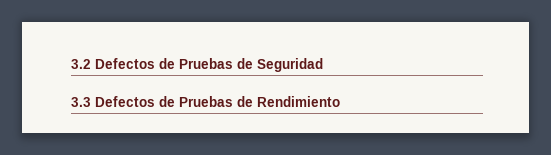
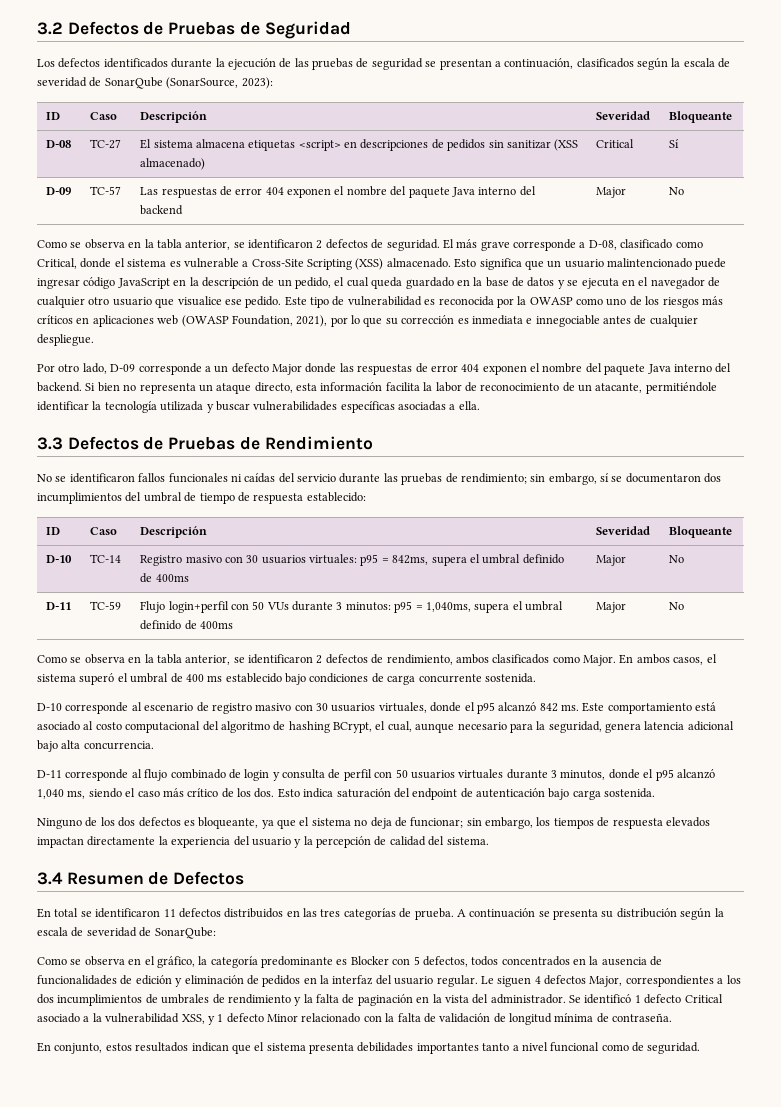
(323, 65) none -> [37,57,731,70] [37,77,273,89] [46,112,61,120] [90,112,118,120] [140,111,208,123] [596,111,651,120] [669,111,733,123] [46,140,72,148] [90,139,122,149] [140,139,579,151] [140,158,206,170] [596,139,635,148] [669,139,680,148] [46,187,72,195] [90,186,122,195] [140,186,536,198] [140,205,184,215] [596,187,627,198] [669,187,685,195] [37,239,703,251] [37,258,727,270] [37,277,720,289] [37,296,723,308] [37,315,698,327] [37,334,94,346] [37,363,732,375] [37,382,717,394] [37,401,480,413] // Los defectos identificados durante la ejecución de las pruebas de seguridad se presentan a continuación, clasificados según la escala de severidad de SonarQube (SonarSource, 2023): // ID | Caso | Descripción | Severidad | Bloqueante // D-08 | TC-27 | El sistema almacena etiquetas <script> en descripciones de pedidos sin sanitizar (XSS almacenado) | Critical | Sí // D-09 | TC-57 | Las respuestas de error 404 exponen el nombre del paquete Java interno del backend | Major | No // Como se observa en la tabla anterior, se identificaron 2 defectos de seguridad. El más grave corresponde a D-08, clasificado como Critical, donde el sistema es vulnerable a Cross-Site Scripting (XSS) almacenado. Esto significa que un usuario malintencionado puede ingresar código JavaScript en la descripción de un pedido, el cual queda guardado en la base de datos y se ejecuta en el navegador de cualquier otro usuario que visualice ese pedido. Este tipo de vulnerabilidad es reconocida por la OWASP como uno de los riesgos más críticos en aplicaciones web (OWASP Foundation, 2021), por lo que su corrección es inmediata e innegociable antes de cualquier despliegue. // Por otro lado, D-09 corresponde a un defecto Major donde las respuestas de error 404 exponen el nombre del paquete Java interno del backend. Si bien no representa un ataque directo, esta información facilita la labor de reconocimiento de un atacante, permitiéndole identificar la tecnología utilizada y buscar vulnerabilidades específicas asociadas a ella.
(340, 101) none -> [37,473,722,485] [37,492,366,504] [46,527,61,535] [90,527,118,535] [140,526,208,538] [596,526,651,535] [669,526,733,538] [46,555,73,563] [90,554,122,563] [140,554,564,566] [140,573,189,583] [596,555,627,566] [669,555,685,563] [46,602,72,610] [90,601,122,610] [140,601,563,613] [140,620,233,630] [596,602,627,613] [669,602,685,610] [37,654,717,666] [37,673,536,685] [37,702,717,714] [37,721,734,733] [37,740,154,752] [37,769,715,781] [37,788,656,800] [37,817,710,829] [37,836,489,848] [37,871,245,885] [37,907,724,920] [37,927,216,939] [37,956,663,968] [37,975,741,987] [37,994,723,1006] [37,1013,673,1025] [37,1042,701,1054] // No se identificaron fallos funcionales ni caídas del servicio durante las pruebas de rendimiento; sin embargo, sí se documentaron dos incumplimientos del umbral de tiempo de respuesta establecido: // ID | Caso | Descripción | Severidad | Bloqueante // D-10 | TC-14 | Registro masivo con 30 usuarios virtuales: p95 = 842ms, supera el umbral definido de 400ms | Major | No // D-11 | TC-59 | Flujo login+perfil con 50 VUs durante 3 minutos: p95 = 1,040ms, supera el umbral definido de 400ms | Major | No // Como se observa en la tabla anterior, se identificaron 2 defectos de rendimiento, ambos clasificados como Major. En ambos casos, el sistema superó el umbral de 400 ms establecido bajo condiciones de carga concurrente sostenida. // D-10 corresponde al escenario de registro masivo con 30 usuarios virtuales, donde el p95 alcanzó 842 ms. Este comportamiento está asociado al costo computacional del algoritmo de hashing BCrypt, el cual, aunque necesario para la seguridad, genera latencia adicional bajo alta concurrencia. // D-11 corresponde al flujo combinado de login y consulta de perfil con 50 usuarios virtuales durante 3 minutos, donde el p95 alcanzó 1,040 ms, siendo el caso más crítico de los dos. Esto indica saturación del endpoint de autenticación bajo carga sostenida. // Ninguno de los dos defectos es bloqueante, ya que el sistema no deja de funcionar; sin embargo, los tiempos de respuesta elevados impactan directamente la experiencia del usuario y la percepción de calidad del sistema. // 3.4 Resumen de Defectos // En total se identificaron 11 defectos distribuidos en las tres categorías de prueba. A continuación se presenta su distribución según la escala de severidad de SonarQube: // Como se observa en el gráfico, la categoría predominante es Blocker con 5 defectos, todos concentrados en la ausencia de funcionalidades de edición y eliminación de pedidos en la interfaz del usuario regular. Le siguen 4 defectos Major, correspondientes a los dos incumplimientos de umbrales de rendimiento y la falta de paginación en la vista del administrador. Se identificó 1 defecto Critical asociado a la vulnerabilidad XSS, y 1 defecto Minor relacionado con la falta de validación de longitud mínima de contraseña. // En conjunto, estos resultados indican que el sistema presenta debilidades importantes tanto a nivel funcional como de seguridad.

